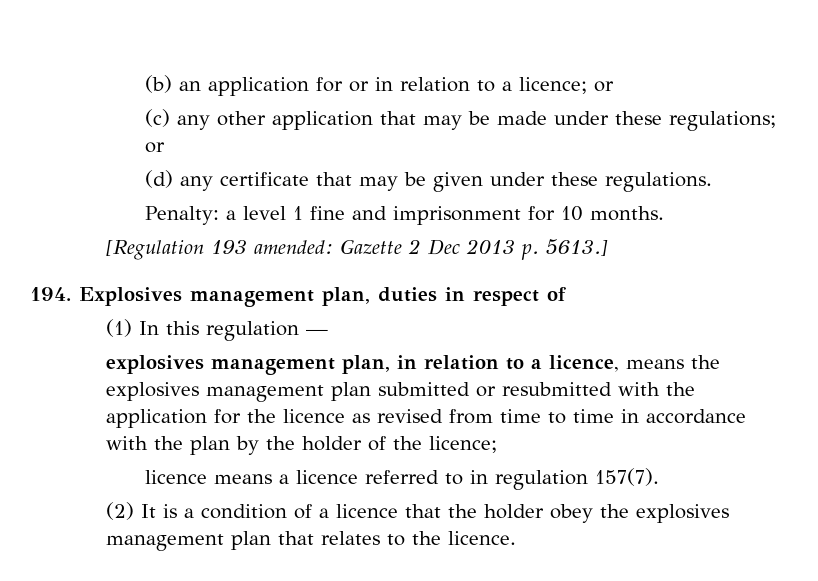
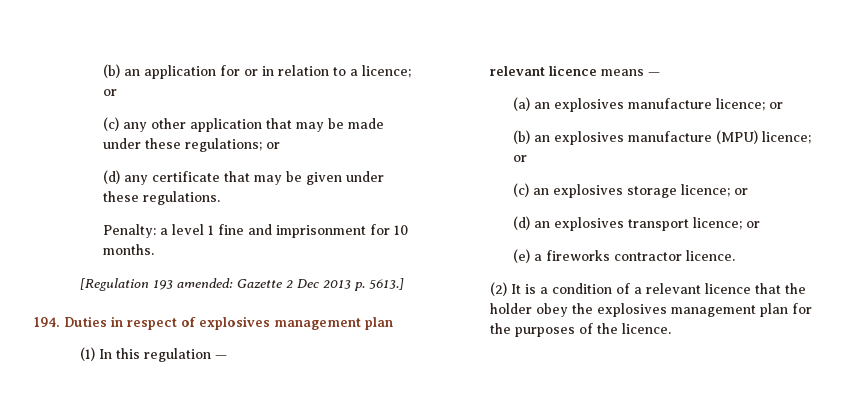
[79,287,437,307] Explosives management plan, duties -> [64,316,107,327] Duties
(566, 294) none -> [199,316,393,330] explosives management plan
[106,355,721,375] [106,382,696,402] [106,409,747,428] [106,436,498,455] [144,468,659,490] explosives management plan, in relation to a licence, means the explosives management plan submitted or resubmitted with the application for the licence as revised from time to time in accordance with the plan by the holder of the licence; // licence means a licence referred to in regulation 157(7). -> [490,65,661,76] [513,97,784,112] [513,130,812,145] [513,155,528,162] [513,183,749,198] [513,216,761,231] [513,249,736,263] relevant licence means — // (a) an explosives manufacture licence; or // (b) an explosives manufacture (MPU) licence; or // (c) an explosives storage licence; or // (d) an explosives transport licence; or // (e) a fireworks contractor licence.
(330, 513) none -> [646,283,702,294] relevant
[278,531,406,546] that relates to -> [792,303,813,314] [490,323,594,337] for the purposes of

